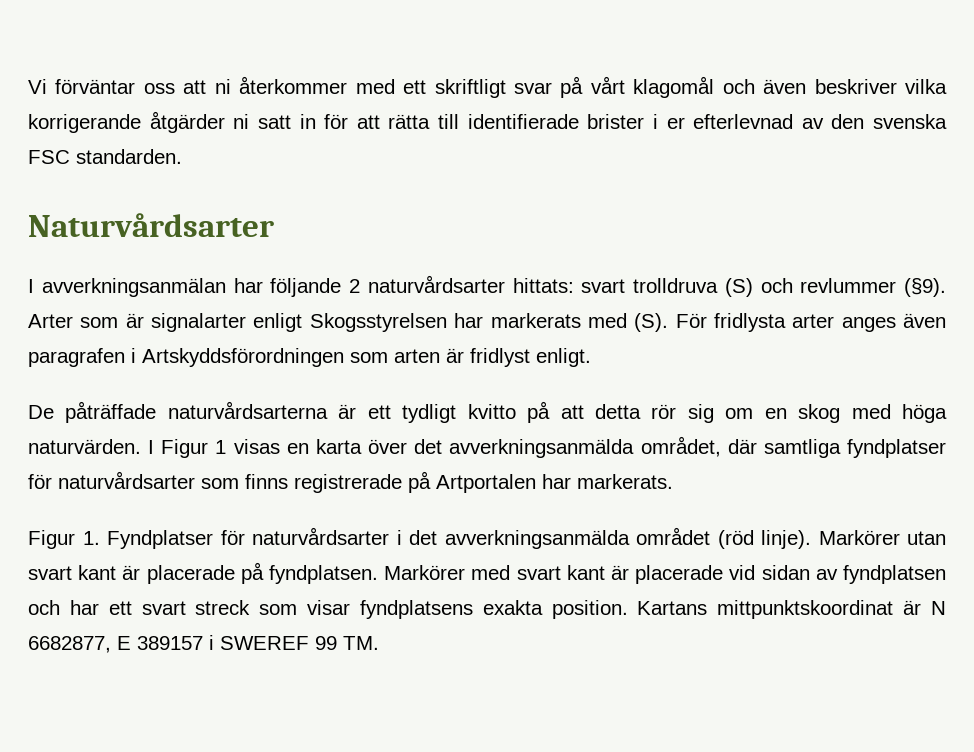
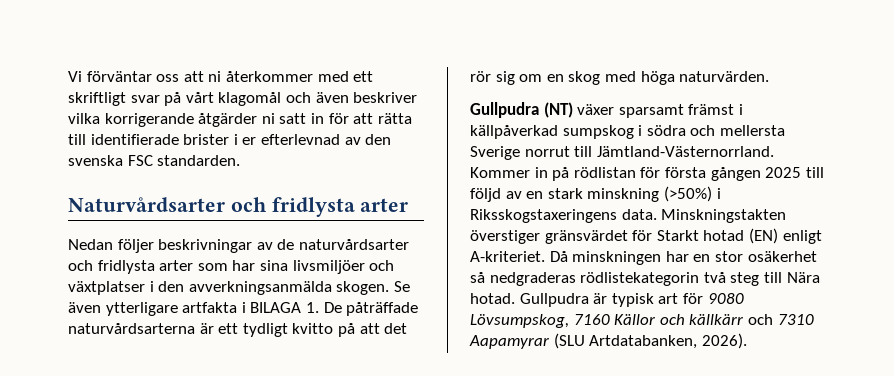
[28,275,946,297] [28,313,947,332] [28,348,591,367] // I avverkningsanmälan har följande 2 naturvårdsarter hittats: svart trolldruva (S) och revlummer (§9). Arter som är signalarter enligt Skogsstyrelsen har markerats med (S). För fridlysta arter anges även paragrafen i Artskyddsförordningen som arten är fridlyst enligt. // -> [230,197,409,217] [68,239,409,253] [68,260,395,274] [68,281,410,295] [68,302,319,316] och fridlysta arter // Nedan följer beskrivningar av de naturvårdsarter och fridlysta arter som har sina livsmiljöer och växtplatser i den avverkningsanmälda skogen. Se även ytterligare artfakta i BILAGA 1.
[594,404,641,419] detta -> [384,323,408,334] det
[148,436,946,458] [28,471,673,493] [28,527,946,549] [28,562,947,584] [28,600,946,619] [28,635,379,653] I Figur 1 visas en karta över det avverkningsanmälda området, där samtliga fyndplatser för naturvårdsarter som finns registrerade på Artportalen har markerats. // Figur 1. Fyndplatser för naturvårdsarter i det avverkningsanmälda området (röd linje). Markörer utan svart kant är placerade på fyndplatsen. Markörer med svart kant är placerade vid sidan av fyndplatsen och har ett svart streck som visar fyndplatsens exakta position. Kartans mittpunktskoordinat är N 6682877, E 389157 i SWEREF 99 TM. -> [470,102,743,118] [470,125,785,139] [470,146,774,160] [470,167,824,181] [470,186,721,202] [470,209,787,223] [470,228,822,244] [470,251,817,265] [470,272,820,286] [470,293,744,307] [470,314,814,328] [469,333,747,349] // Gullpudra (NT) växer sparsamt främst i källpåverkad sumpskog i södra och mellersta Sverige norrut till Jämtland-Västernorrland. Kommer in på rödlistan för första gången 2025 till följd av en stark minskning (>50%) i Riksskogstaxeringens data. Minskningstakten överstiger gränsvärdet för Starkt hotad (EN) enligt A-kriteriet. Då minskningen har en stor osäkerhet så nedgraderas rödlistekategorin två steg till Nära hotad. Gullpudra är typisk art för 9080 Lövsumpskog, 7160 Källor och källkärr och 7310 Aapamyrar (SLU Artdatabanken, 2026).

